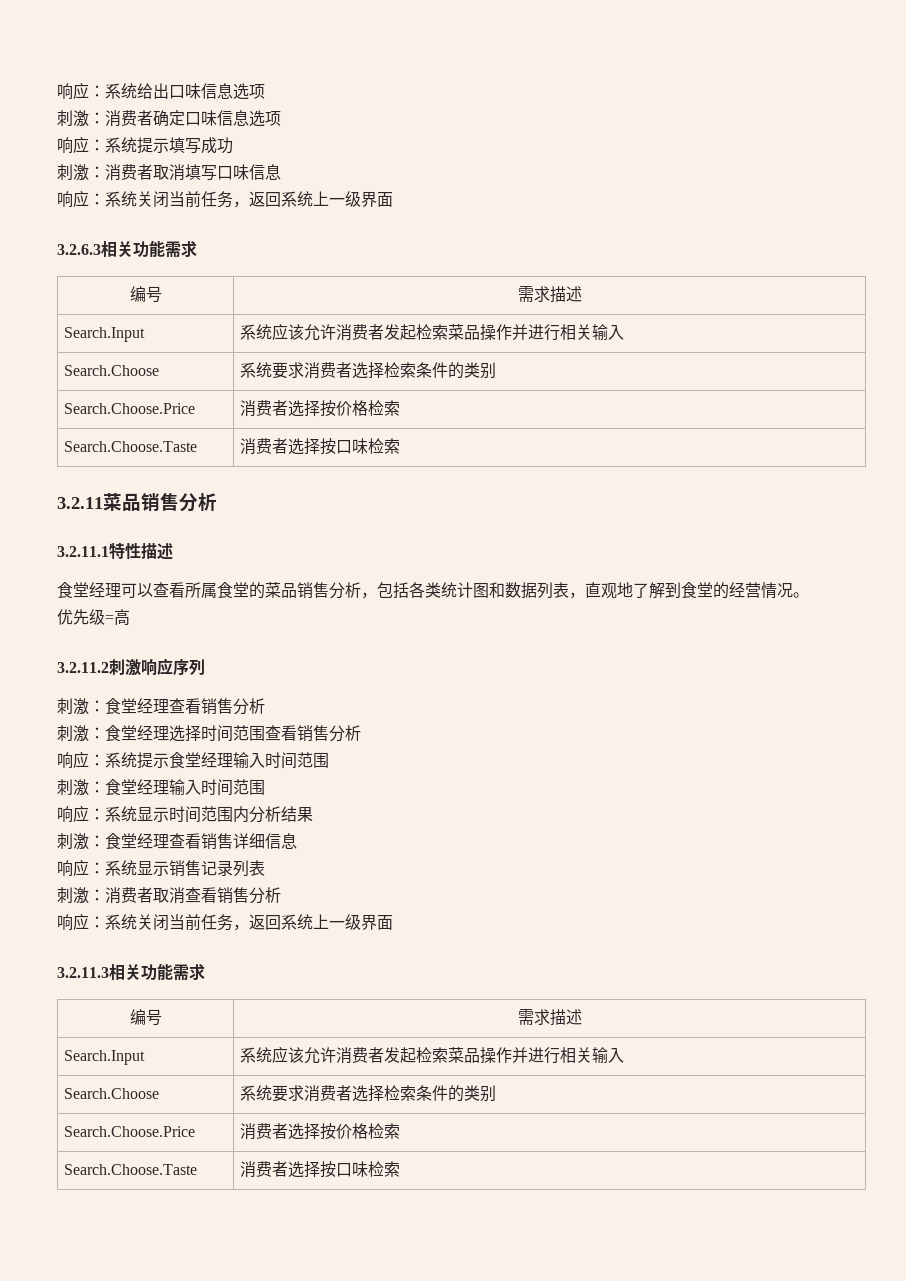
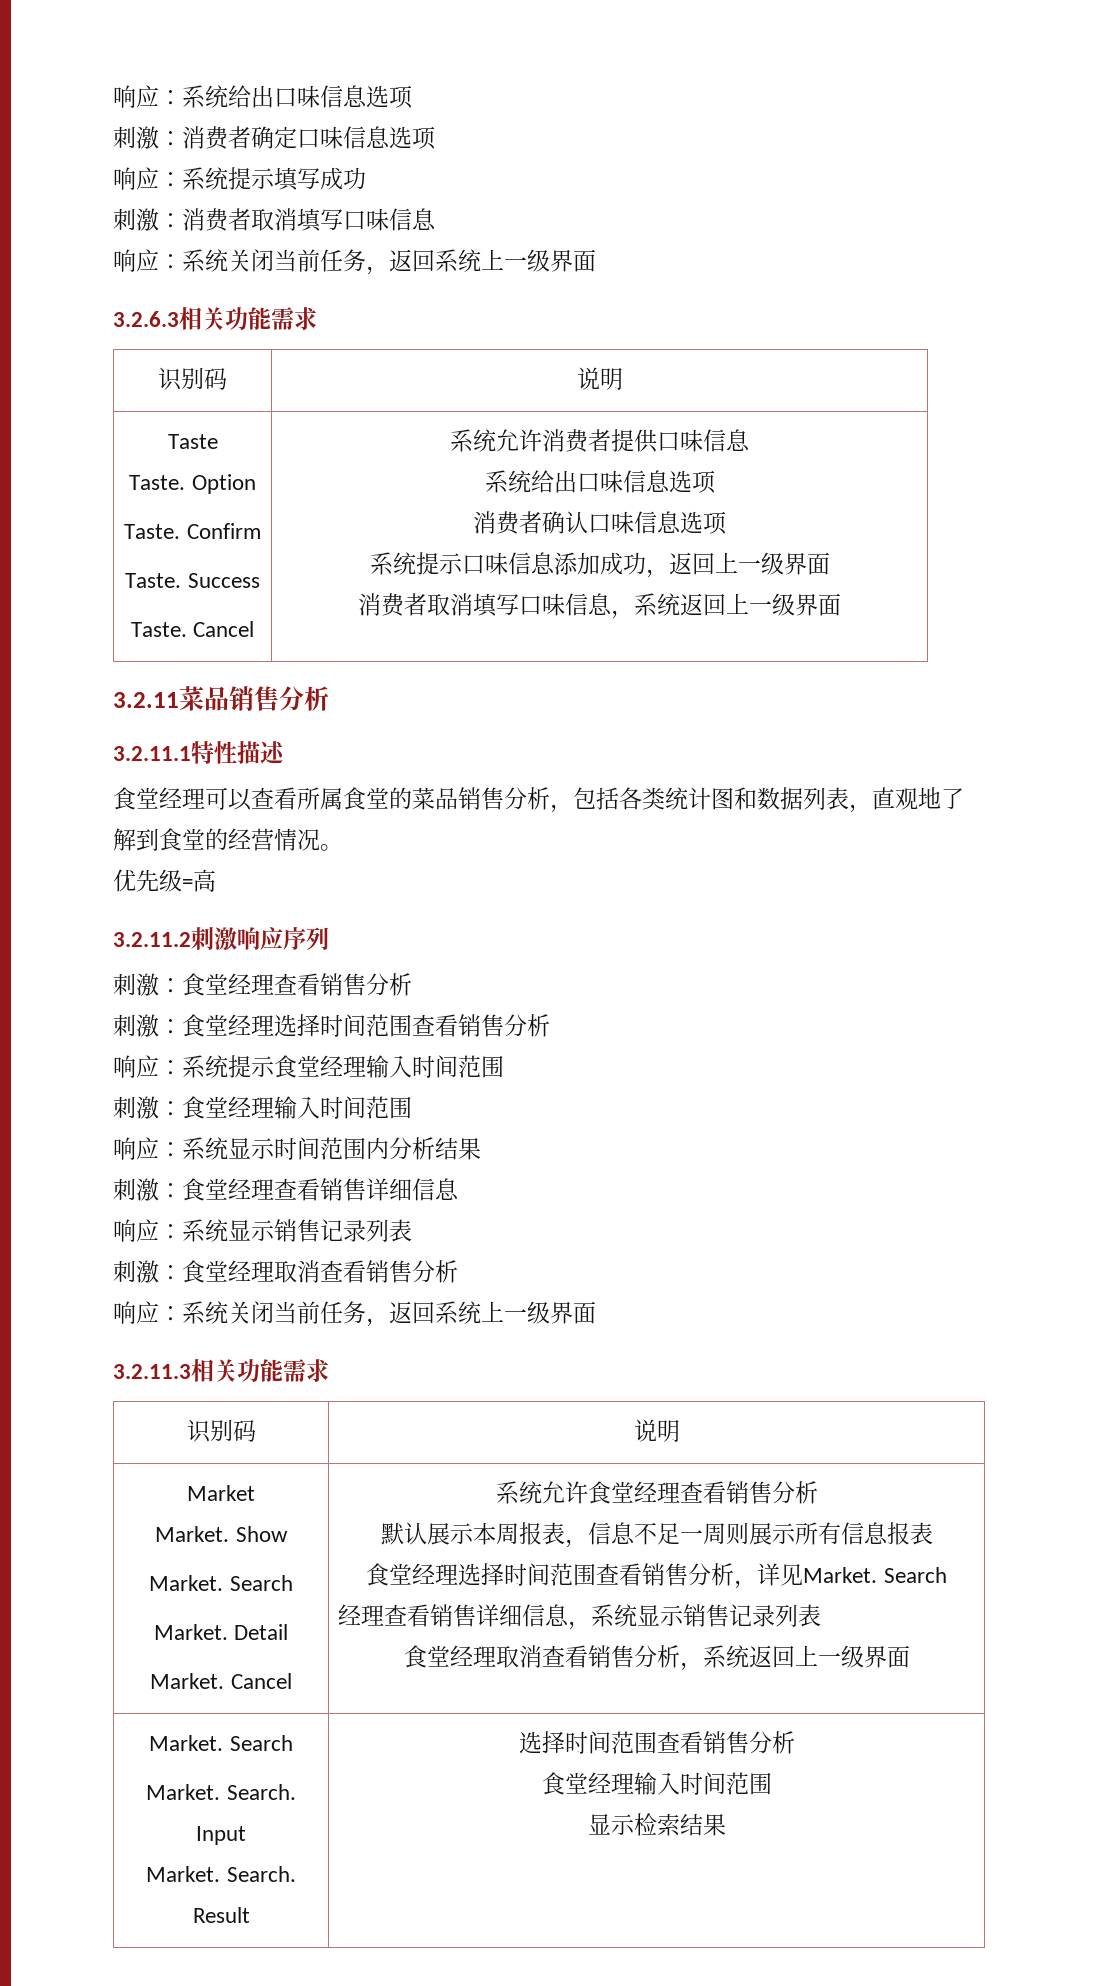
[129,286,162,303] [517,286,582,303] [63,327,145,342] [239,323,624,341] [63,365,159,376] [239,362,496,379] [63,403,195,414] [239,400,400,417] [63,441,197,452] [239,438,400,455] 编号 | 需求描述 // Search.Input | 系统应该允许消费者发起检索菜品操作并进行相关输入 // Search.Choose | 系统要求消费者选择检索条件的类别 // Search.Choose.Price | 消费者选择按价格检索 // Search.Choose.Taste | 消费者选择按口味检索 -> [158,367,227,391] [576,367,623,390] [167,434,218,449] [129,474,256,494] [124,523,261,539] [125,573,260,588] [130,621,255,637] [450,429,750,453] [484,470,716,494] [473,511,727,535] [369,552,830,578] [358,593,841,619] 识别码 | 说明 // Taste // Taste. Option // Taste. Confirm // Taste. Success // Taste. Cancel | 系统允许消费者提供口味信息 // 系统给出口味信息选项 // 消费者确认口味信息选项 // 系统提示口味信息添加成功，返回上一级界面 // 消费者取消填写口味信息，系统返回上一级界面
[105,887,153,904] 消费者 -> [182,1260,274,1283] 食堂经理
[129,1009,162,1026] [517,1009,582,1026] [63,1050,145,1065] [239,1046,624,1064] [63,1088,159,1099] [239,1085,496,1102] [63,1126,195,1137] [239,1123,400,1140] [63,1164,197,1175] [239,1161,400,1178] 编号 | 需求描述 // Search.Input | 系统应该允许消费者发起检索菜品操作并进行相关输入 // Search.Choose | 系统要求消费者选择检索条件的类别 // Search.Choose.Price | 消费者选择按价格检索 // Search.Choose.Taste | 消费者选择按口味检索 -> [186,1419,256,1443] [633,1419,680,1442] [187,1485,255,1501] [155,1526,288,1542] [149,1575,293,1591] [153,1624,289,1640] [150,1673,292,1689] [495,1481,818,1504] [380,1522,933,1548] [366,1563,947,1589] [337,1604,821,1630] [403,1645,910,1671] [149,1735,293,1751] [146,1784,296,1800] [196,1826,246,1845] [146,1866,296,1882] [192,1907,250,1923] [518,1731,795,1754] [541,1772,772,1795] [587,1813,726,1836] 识别码 | 说明 // Market // Market. Show // Market. Search // Market. Detail // Market. Cancel | 系统允许食堂经理查看销售分析 // 默认展示本周报表，信息不足一周则展示所有信息报表 // 食堂经理选择时间范围查看销售分析，详见Market. Search // 经理查看销售详细信息，系统显示销售记录列表 // 食堂经理取消查看销售分析，系统返回上一级界面 // Market. Search // Market. Search. Input // Market. Search. Result | 选择时间范围查看销售分析 // 食堂经理输入时间范围 // 显示检索结果

